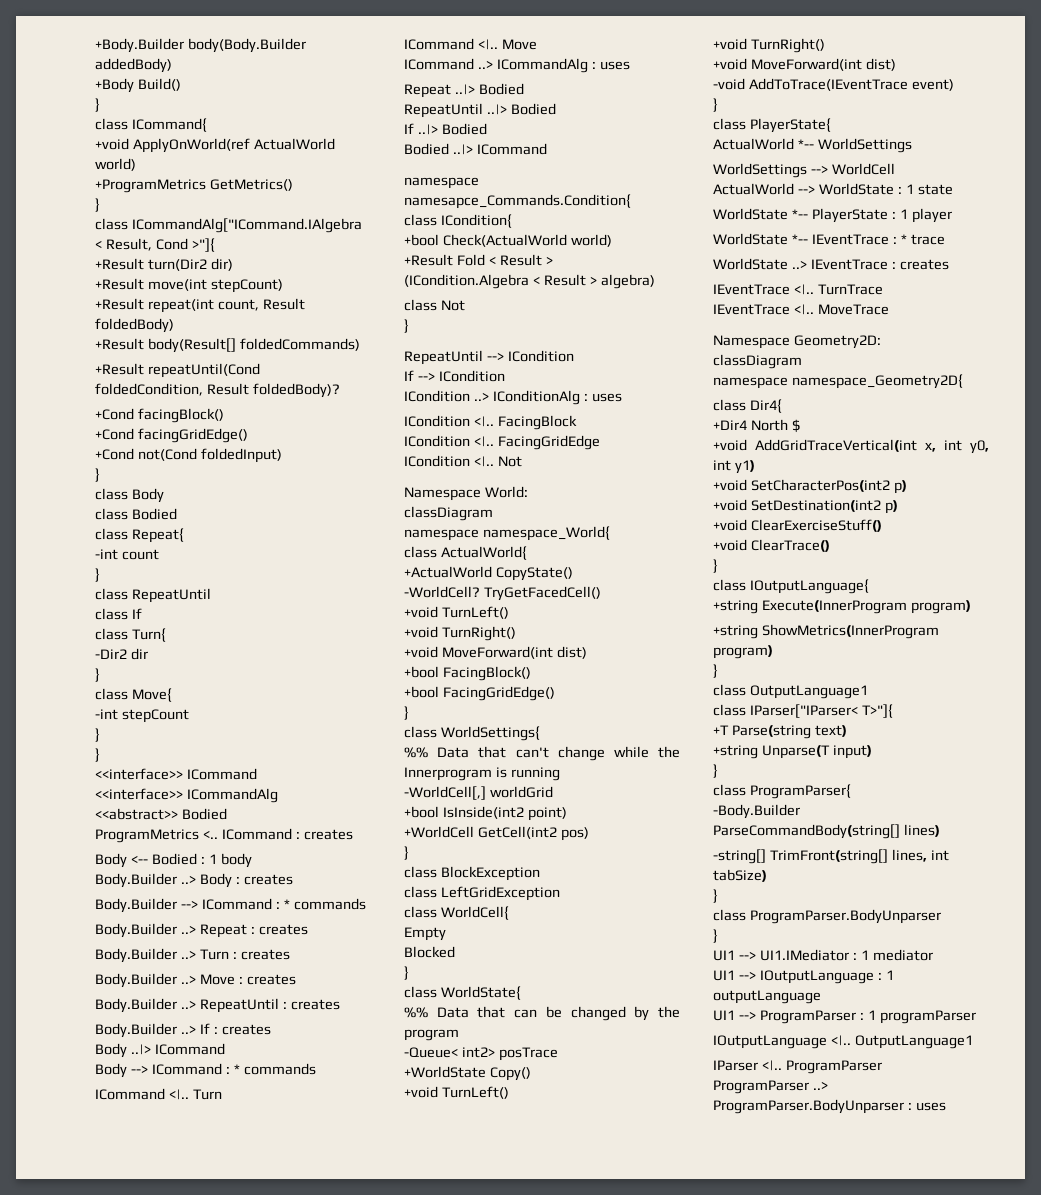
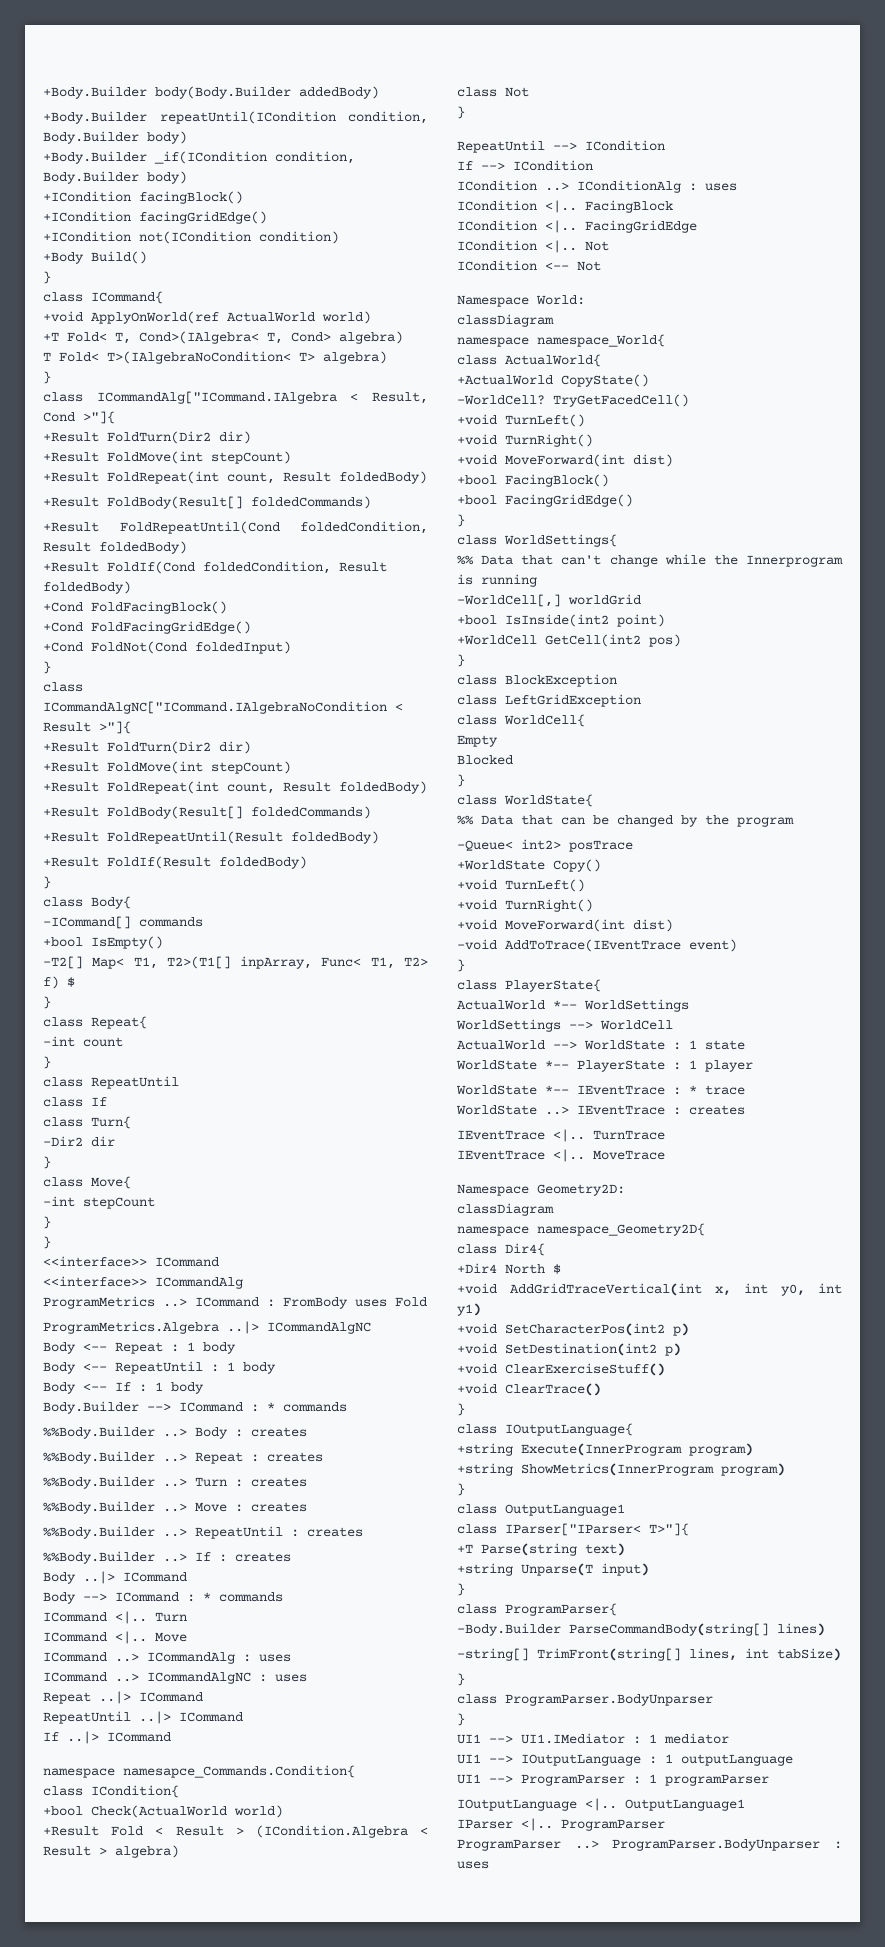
(172, 65) none -> [43,111,428,124] [43,131,187,144] [43,151,355,164] [43,171,187,184] [43,191,243,204] [43,211,267,224] [43,231,339,244] // +Body.Builder repeatUntil(ICondition condition, Body.Builder body) // +Body.Builder _if(ICondition condition, Body.Builder body) // +ICondition facingBlock() // +ICondition facingGridEdge() // +ICondition not(ICondition condition)
[95,179,293,193] +ProgramMetrics GetMetrics() -> [43,331,403,344] [43,351,387,364] +T Fold< T, Cond>(IAlgebra< T, Cond> algebra) // T Fold< T>(IAlgebraNoCondition< T> algebra)
[147,258,233,271] [95,278,283,293] [95,298,305,313] [95,318,174,333] [95,338,360,353] [95,363,260,378] [95,383,340,398] [95,408,224,423] [95,428,248,443] [95,448,197,461] turn(Dir2 dir) // +Result move(int stepCount) // +Result repeat(int count, Result foldedBody) // +Result body(Result[] foldedCommands) // +Result repeatUntil(Cond foldedCondition, Result foldedBody)? // +Cond facingBlock() // +Cond facingGridEdge() // +Cond not(Cond -> [107,431,251,444] [43,451,291,464] [43,471,427,484] [43,496,371,509] [43,521,428,534] [43,541,187,554] [43,561,387,574] [43,581,131,594] [43,601,227,614] [43,621,251,634] [43,641,187,654] FoldTurn(Dir2 dir) // +Result FoldMove(int stepCount) // +Result FoldRepeat(int count, Result foldedBody) // +Result FoldBody(Result[] foldedCommands) // +Result FoldRepeatUntil(Cond foldedCondition, Result foldedBody) // +Result FoldIf(Cond foldedCondition, Result foldedBody) // +Cond FoldFacingBlock() // +Cond FoldFacingGridEdge() // +Cond FoldNot(Cond
[131,488,164,503] [95,508,177,520] Body // class Bodied -> [43,701,403,714] [43,721,131,734] [43,741,251,754] [43,761,291,774] [43,781,427,794] [43,806,371,819] [43,831,379,844] [43,856,307,869] [43,876,51,889] [43,896,131,909] [43,916,203,929] [43,936,163,949] [43,956,428,969] [43,976,75,989] [43,996,51,1009] ICommandAlgNC["ICommand.IAlgebraNoCondition < Result >"]{ // +Result FoldTurn(Dir2 dir) // +Result FoldMove(int stepCount) // +Result FoldRepeat(int count, Result foldedBody) // +Result FoldBody(Result[] foldedCommands) // +Result FoldRepeatUntil(Result foldedBody) // +Result FoldIf(Result foldedBody) // } // class Body{ // -ICommand[] commands // +bool IsEmpty() // -T2[] Map< T1, T2>(T1[] inpArray, Func< T1, T2> f) $ // }
[95,808,227,820] // <<abstract>> Bodied -> (243, 1283) none
[202,828,353,840] [95,853,252,868] [95,873,293,888] <.. ICommand : creates // Body <-- Bodied : 1 body // Body.Builder ..> Body : creates -> [163,1297,427,1309] [43,1321,371,1334] [43,1342,236,1354] [43,1361,276,1374] [43,1382,204,1394] ..> ICommand : FromBody uses Fold // ProgramMetrics.Algebra ..|> ICommandAlgNC // Body <-- Repeat : 1 body // Body <-- RepeatUntil : 1 body // Body <-- If : 1 body
[95,923,177,938] Body.Builder -> [43,1426,307,1439] [43,1451,155,1464] %%Body.Builder ..> Body : creates // %%Body.Builder
[95,948,177,963] Body.Builder -> [43,1476,155,1489] %%Body.Builder
[95,973,177,988] Body.Builder -> [43,1501,155,1514] %%Body.Builder
[95,998,177,1013] Body.Builder -> [43,1526,155,1539] %%Body.Builder
[95,1023,177,1038] Body.Builder -> [43,1551,155,1564] %%Body.Builder
(630, 65) none -> [43,1672,307,1684] // ICommand ..> ICommandAlgNC : uses
[478,83,524,95] Bodied -> [139,1692,203,1702] ICommand
[510,103,556,115] Bodied -> [179,1712,243,1722] ICommand
[441,123,487,135] [404,143,473,155] Bodied // Bodied ..|> -> (99, 1737) none
(522, 461) none -> [457,260,601,271] // ICondition <-- Not

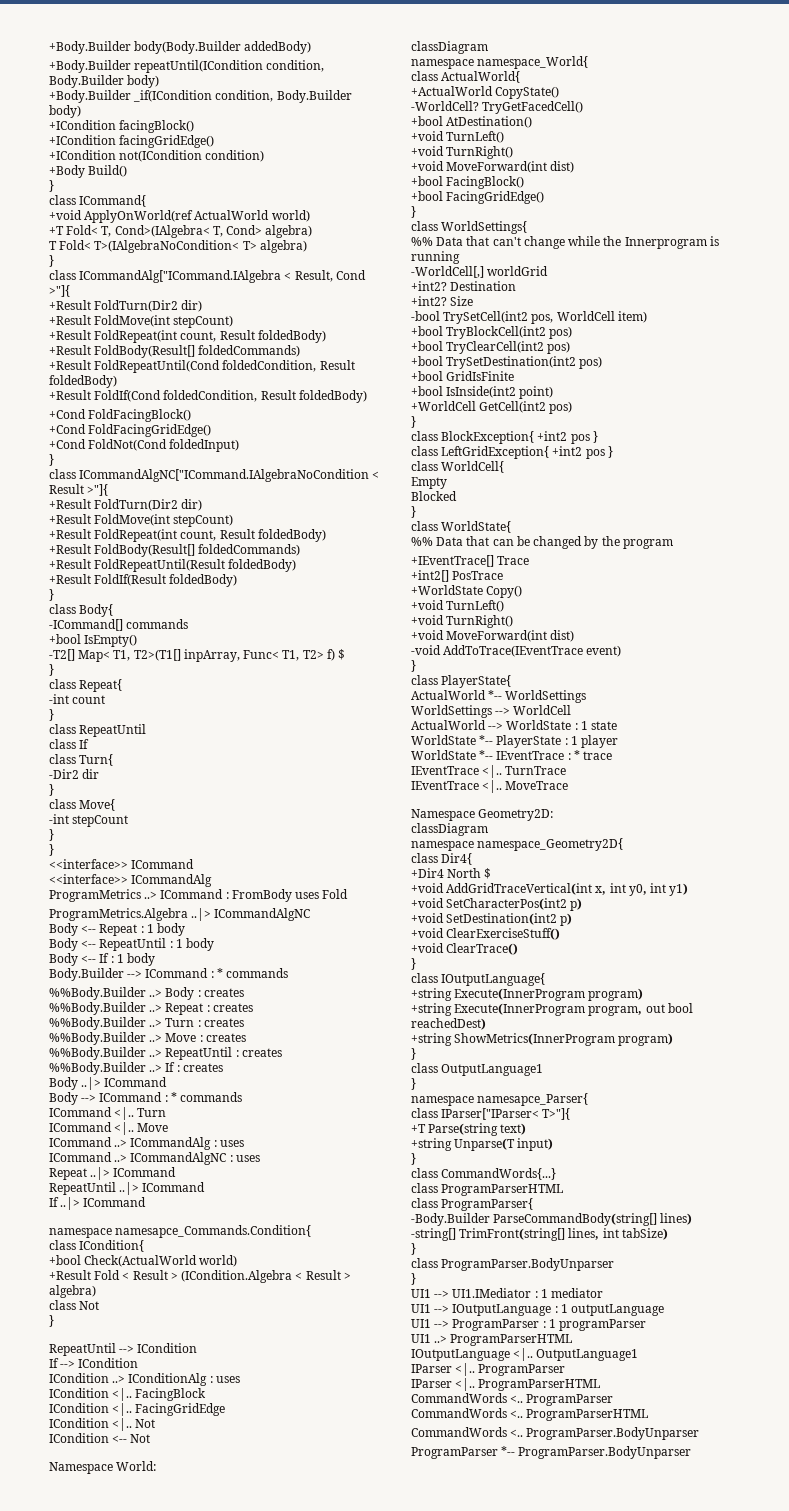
(689, 400) none -> [411,116,533,128] // +bool AtDestination()
(641, 599) none -> [411,281,517,291] [411,296,474,306] [411,311,647,324] [411,326,573,339] [411,341,571,354] [411,356,603,369] [411,371,515,381] // +int2? Destination // +int2? Size // -bool TrySetCell(int2 pos, WorldCell item) // +bool TryBlockCell(int2 pos) // +bool TryClearCell(int2 pos) // +bool TrySetDestination(int2 pos) // +bool GridIsFinite
[505,674,617,687] [457,694,641,707] BlockException // class LeftGridException -> [441,431,598,444] [411,446,613,459] BlockException{ +int2 pos } // class LeftGridException{ +int2 pos }
[457,839,633,852] -Queue< int2> posTrace -> [411,555,530,567] [411,570,504,582] +IEventTrace[] Trace // +int2[] PosTrace
[456,1105,745,1115] // WorldState ..> IEventTrace : creates -> (613, 755) none
(753, 1449) none -> [411,1003,693,1016] [411,1018,486,1030] // +string Execute(InnerProgram program, out bool reachedDest)
(625, 1510) none -> [411,1078,416,1090] [411,1093,589,1106] // } // namespace namesapce_Parser{
(465, 1589) none -> [411,1168,557,1180] [411,1183,564,1196] // class CommandWords{...} // class ProgramParserHTML
(769, 1780) none -> [411,1334,573,1346] // UI1 ..> ProgramParserHTML
[457,1839,842,1851] [457,1861,489,1869] ProgramParser ..> ProgramParser.BodyUnparser : uses -> [411,1378,601,1391] [411,1393,614,1406] [411,1408,649,1421] [411,1427,700,1440] [411,1446,692,1459] IParser <|.. ProgramParserHTML // CommandWords <.. ProgramParser // CommandWords <.. ProgramParserHTML // CommandWords <.. ProgramParser.BodyUnparser // ProgramParser *-- ProgramParser.BodyUnparser

